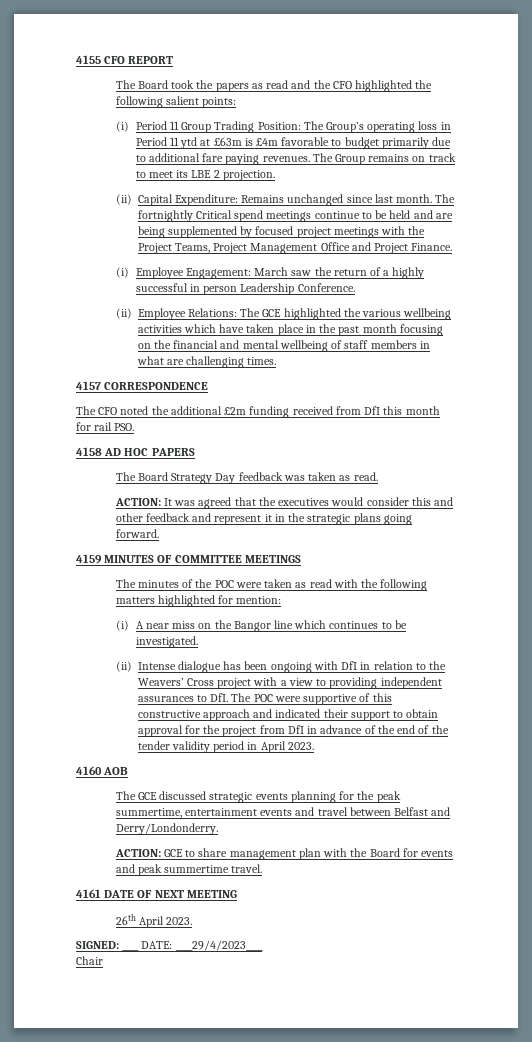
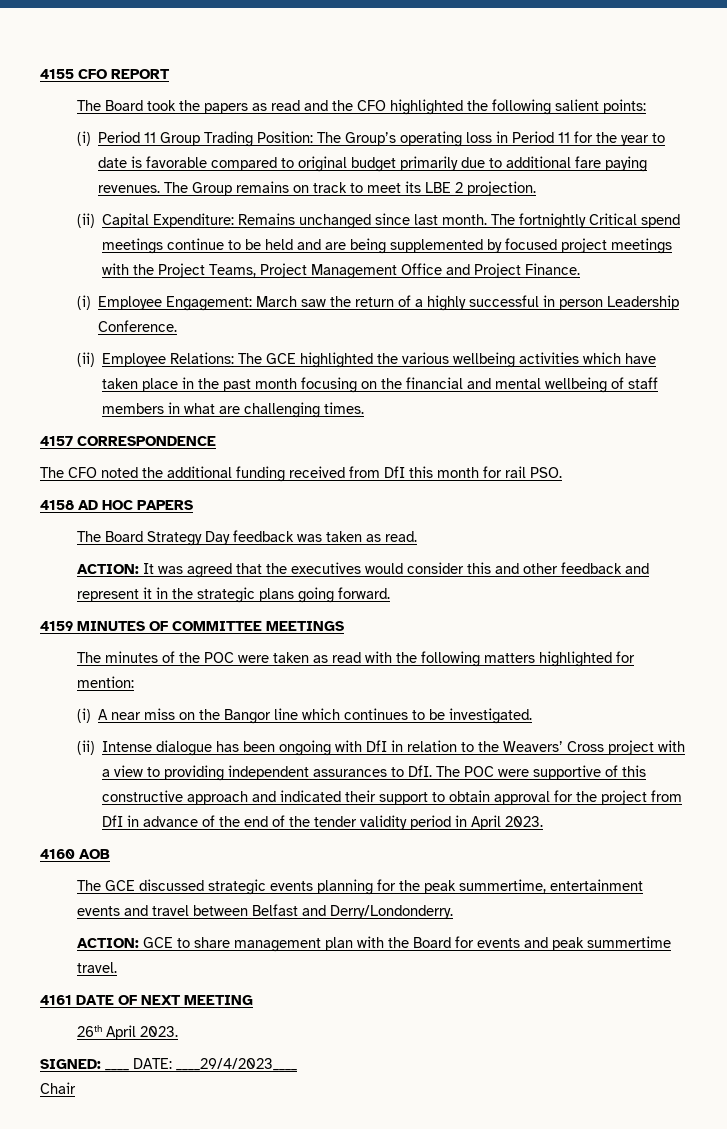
[180,137,342,149] ytd at £63m is £4m favorable to -> [574,131,666,146] [98,156,348,172] for the year to date is favorable compared to original
[224,407,247,415] £2m -> (232, 472) none

